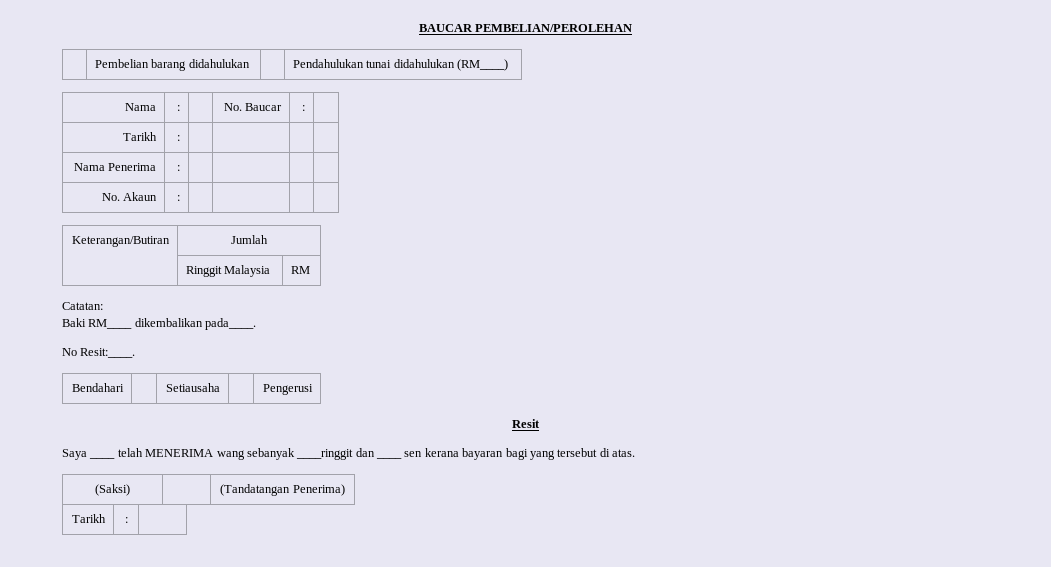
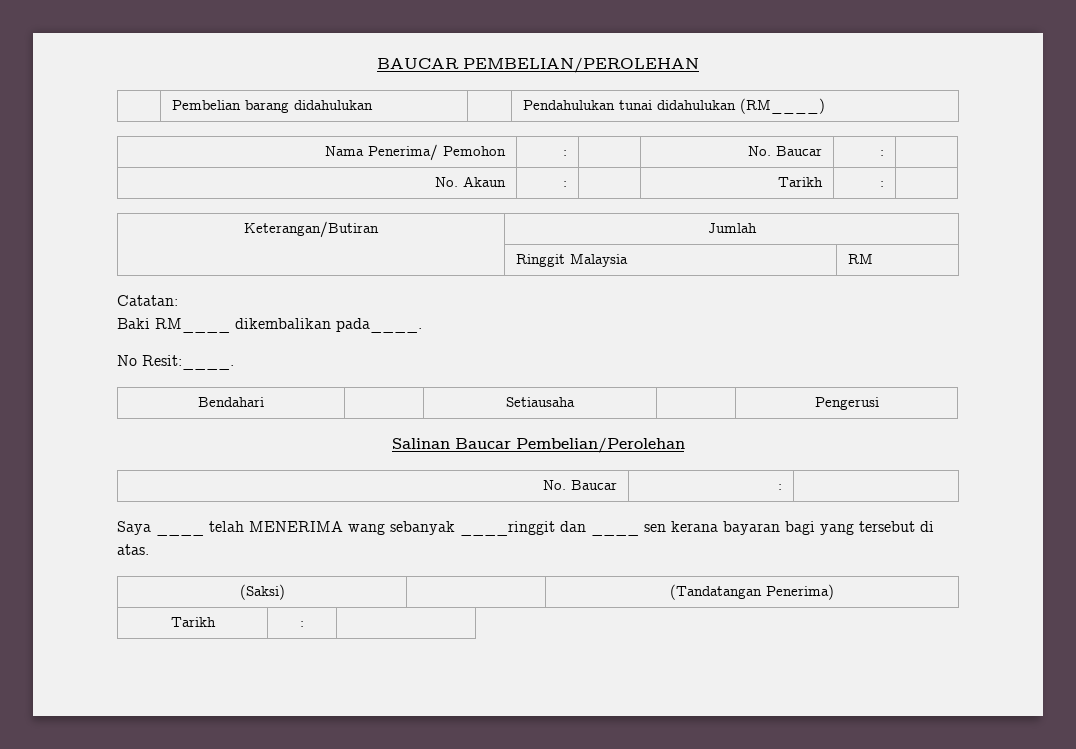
(157, 107) none -> [368,144,507,161] Penerima/ Pemohon
[123,132,158,141] [177,135,181,141] [73,163,157,171] [177,165,181,171] // Tarikh | : | | | | // Nama Penerima | : | | | | -> (885, 153) none
(181, 198) | -> [778,177,824,187] [880,181,885,187] Tarikh | :
[512,419,540,428] Resit -> [391,437,685,453] [543,480,618,490] [778,484,783,490] Salinan Baucar Pembelian/Perolehan // No. Baucar | : |

